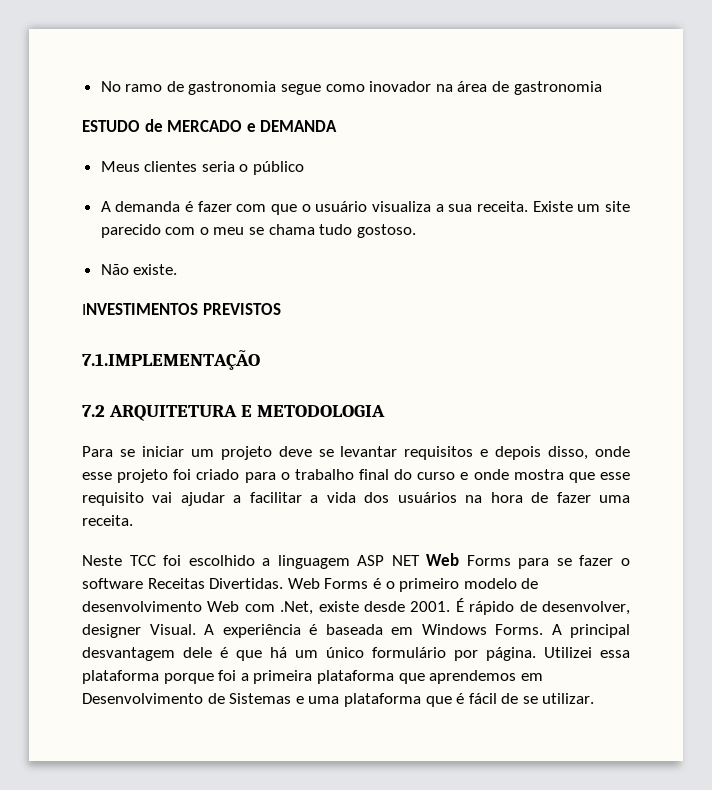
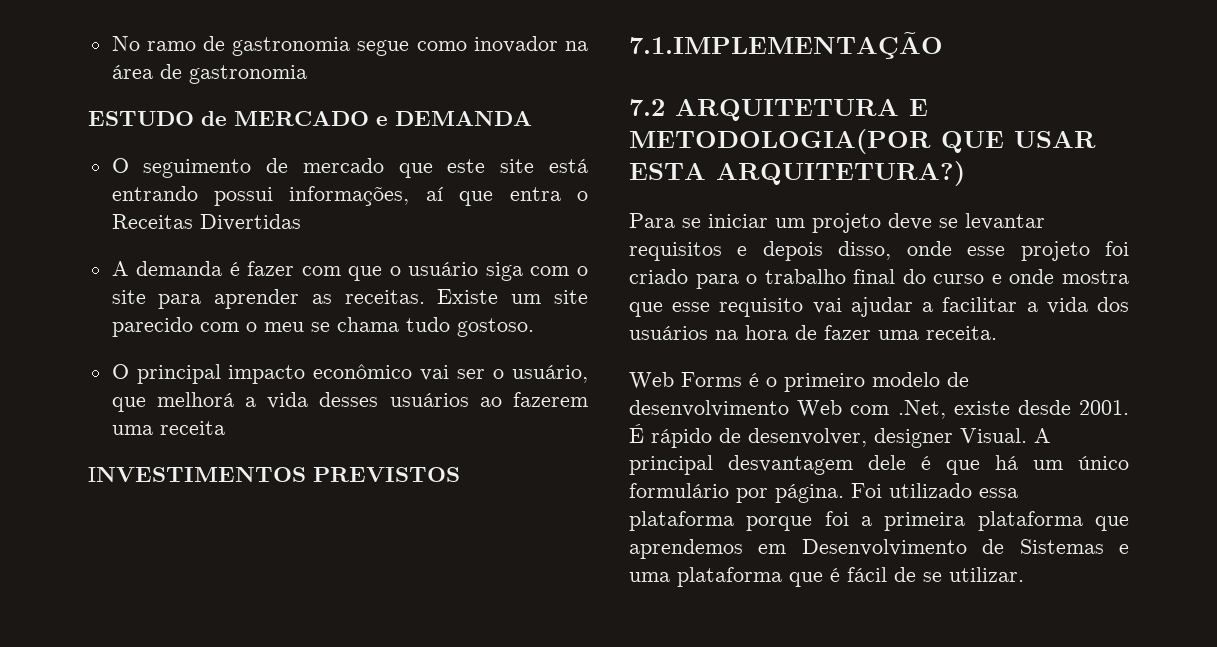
[100,161,305,175] Meus clientes seria o público -> [111,158,588,178] [111,186,588,206] [111,214,301,231] O seguimento de mercado que este site está entrando possui informações, aí que entra o Receitas Divertidas
[372,201,529,212] visualiza a sua receita. -> [485,262,589,281] [111,289,425,309] siga com o site para aprender as receitas.
[100,264,178,275] Não existe. -> [111,364,588,384] [111,392,588,412] [111,421,225,435] O principal impacto econômico vai ser o usuário, que melhorá a vida desses usuários ao fazerem uma receita
[257,405,386,417] METODOLOGIA -> [629,129,1096,154] [629,161,965,186] METODOLOGIA(POR QUE USAR ESTA ARQUITETURA?)
[82,553,631,569] [82,578,284,589] Neste TCC foi escolhido a linguagem ASP NET Web Forms para se fazer o software Receitas Divertidas. -> (997, 333) none
[222,624,562,638] experiência é baseada em Windows Forms. A -> (1051, 435) none
[544,647,592,658] Utilizei -> [851,483,972,498] Foi utilizado

